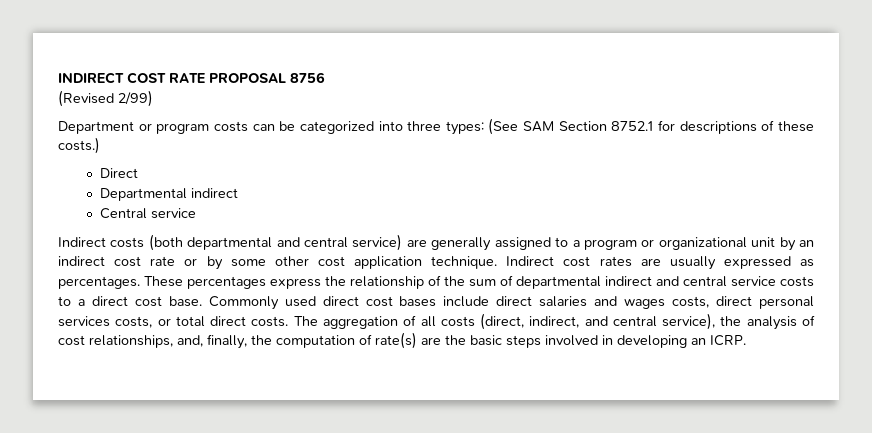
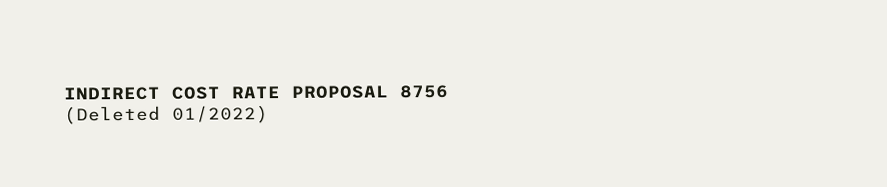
[58,90,153,107] [58,118,814,135] [58,137,100,154] [100,168,139,178] [100,188,239,201] [100,208,197,219] [58,234,814,251] [58,256,814,270] [58,275,814,289] [58,296,815,310] [58,313,816,330] [58,332,746,349] (Revised 2/99) // Department or program costs can be categorized into three types: (See SAM Section 8752.1 for descriptions of these costs.) // Direct // Departmental indirect // Central service // Indirect costs (both departmental and central service) are generally assigned to a program or organizational unit by an indirect cost rate or by some other cost application technique. Indirect cost rates are usually expressed as percentages. These percentages express the relationship of the sum of departmental indirect and central service costs to a direct cost base. Commonly used direct cost bases include direct salaries and wages costs, direct personal services costs, or total direct costs. The aggregation of all costs (direct, indirect, and central service), the analysis of cost relationships, and, finally, the computation of rate(s) are the basic steps involved in developing an ICRP. -> [64,105,269,125] (Deleted 01/2022)

